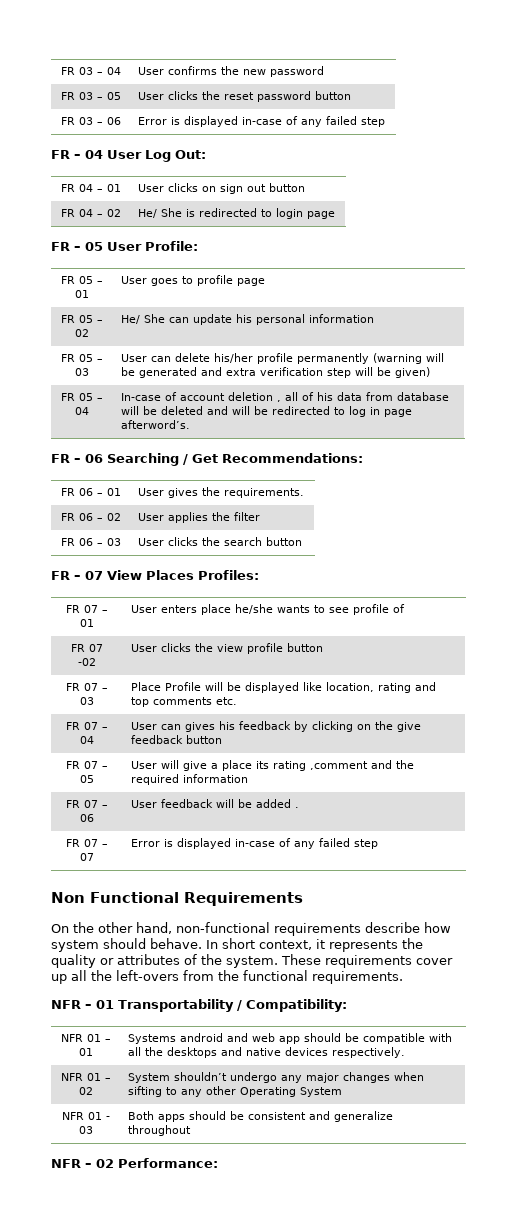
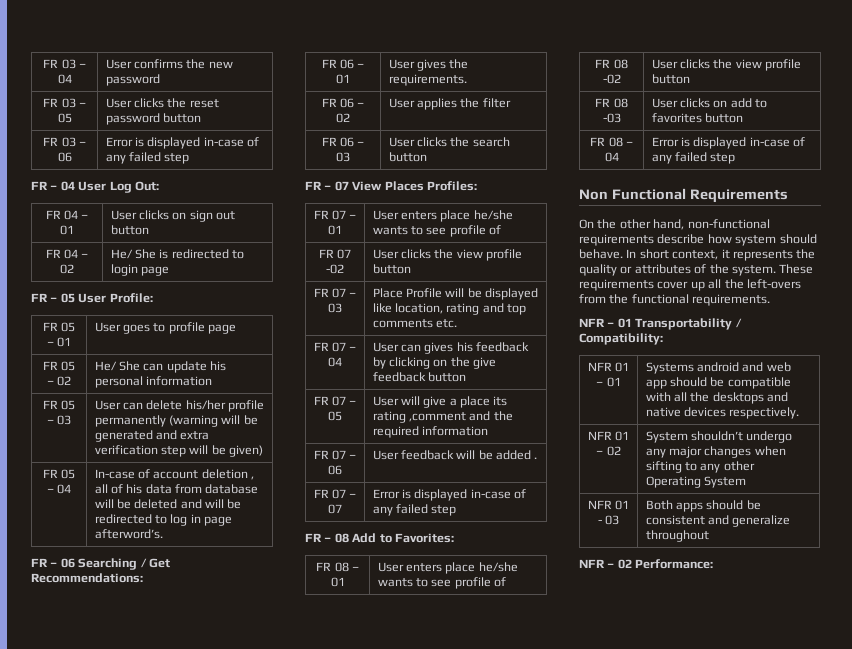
(379, 844) none -> [305,533,454,543] [316,562,359,572] [330,577,345,587] [377,562,518,574] [377,577,507,589] [595,59,628,69] [602,74,621,84] [651,59,802,71] [651,74,690,84] [595,98,628,108] [602,113,621,123] [651,98,768,108] [651,113,743,123] [590,137,633,147] [604,152,619,162] [651,137,806,149] [651,152,736,164] // FR – 08 Add to Favorites: // FR 08 – 01 | User enters place he/she wants to see profile of // FR 08 -02 | User clicks the view profile button // FR 08 -03 | User clicks on add to favorites button // FR 08 – 04 | Error is displayed in-case of any failed step

